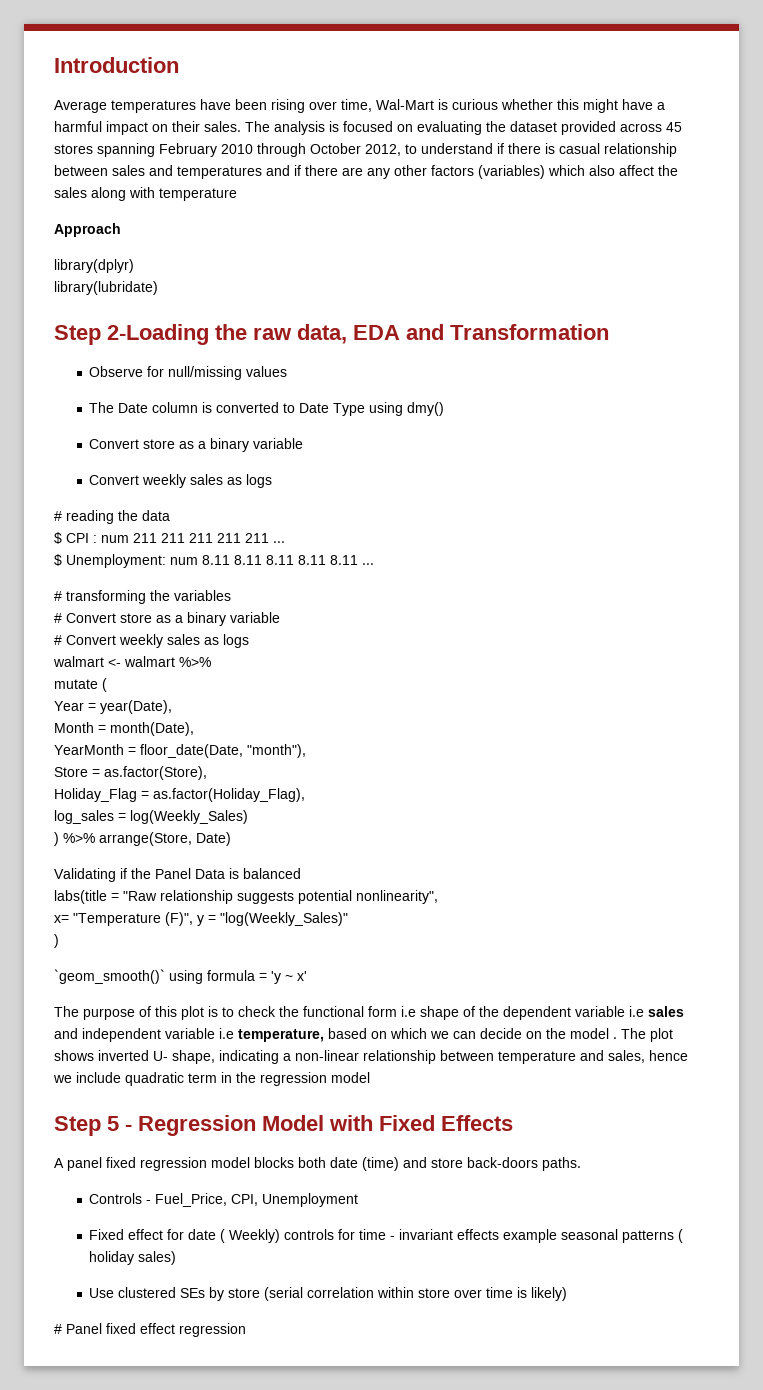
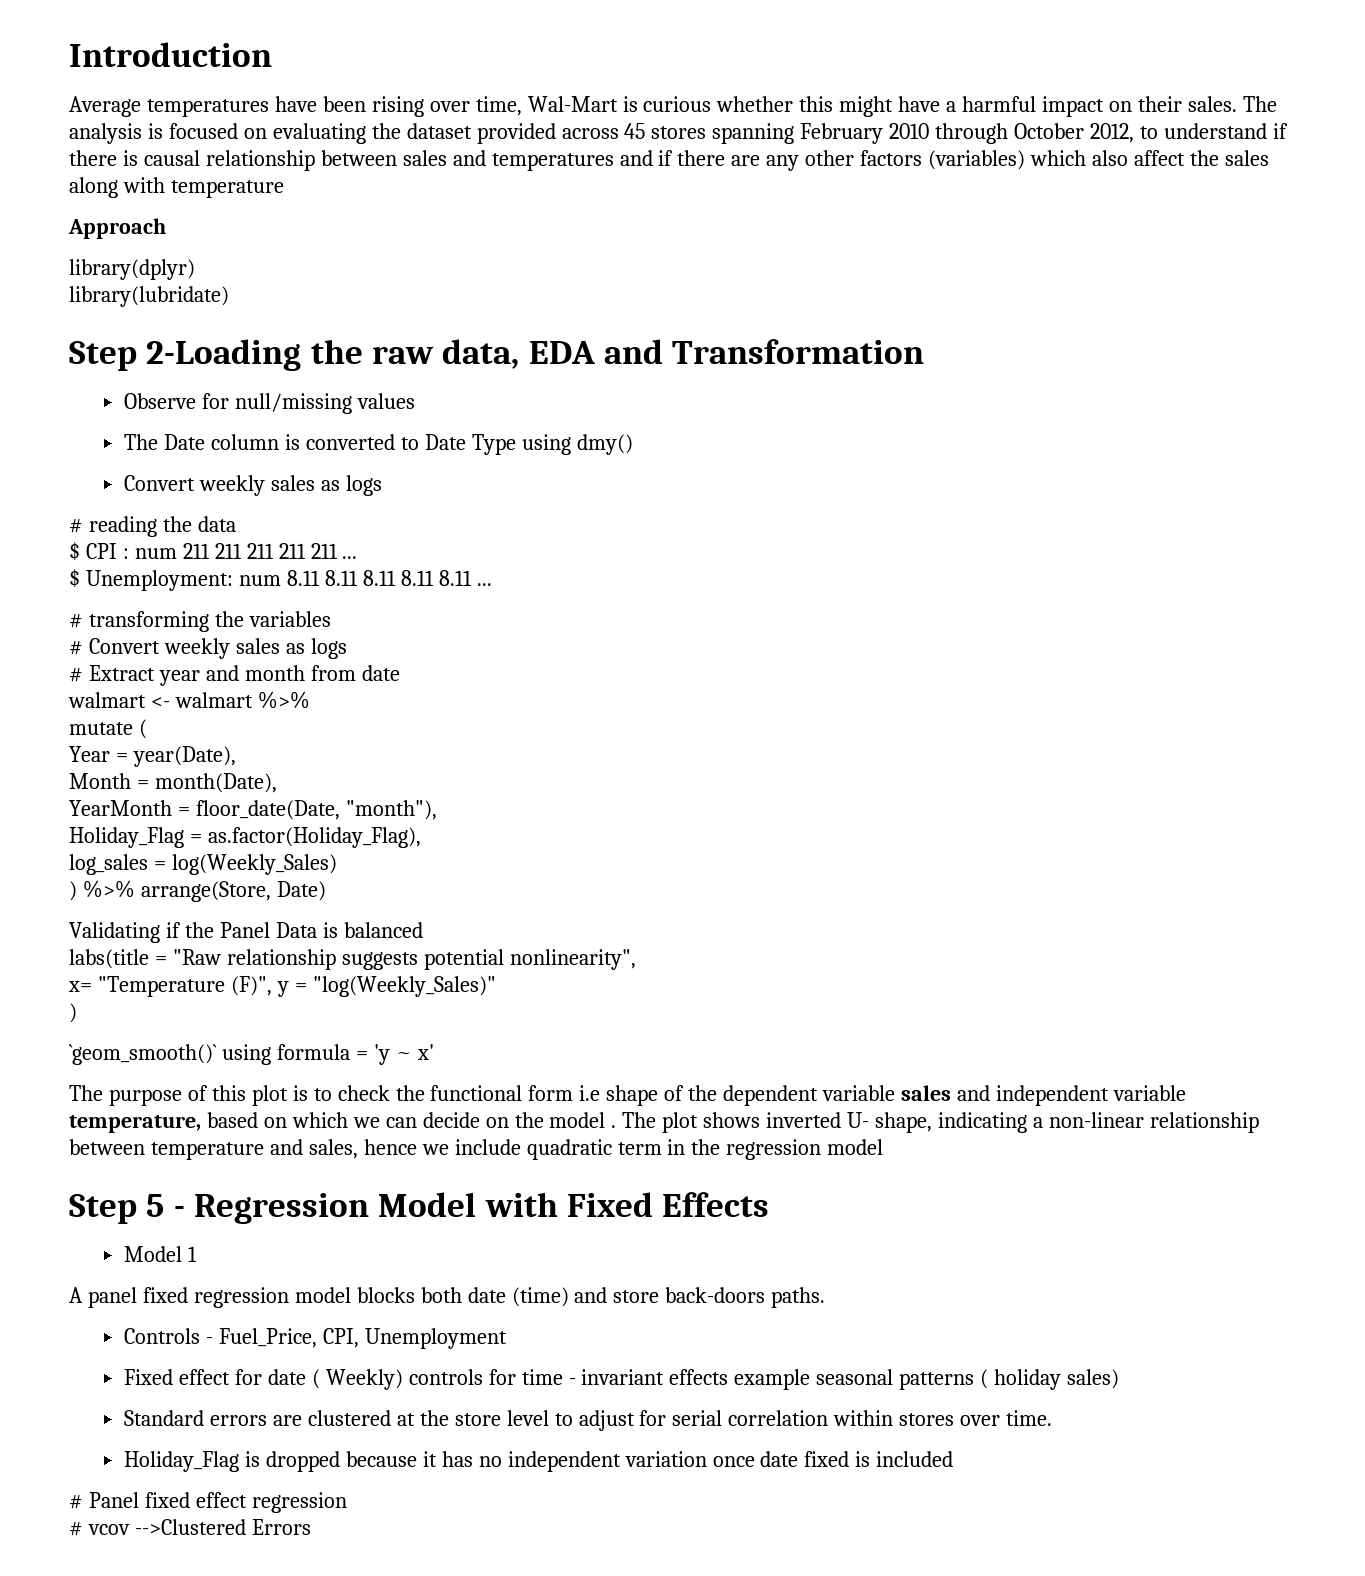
[559,143,600,154] casual -> [143,150,200,166] causal
[89,438,304,452] // Convert store as a binary variable -> (633, 444) none
[54,612,280,626] // # Convert store as a binary variable -> (331, 619) none
(249, 641) none -> [69,665,400,686] // # Extract year and month from date
[54,766,207,780] // Store = as.factor(Store), -> (437, 810) none
[629,1006,644,1017] i.e -> (896, 1093) none
[219,1028,234,1039] i.e -> (1186, 1093) none
(513, 1123) none -> [124,1246,198,1262] // Model 1
[89,1287,568,1301] Use clustered SEs by store (serial correlation within store over time is likely) -> [124,1410,1053,1431] [124,1451,954,1472] Standard errors are clustered at the store level to adjust for serial correlation within stores over time. // Holiday_Flag is dropped because it has no independent variation once date fixed is included
(246, 1330) none -> [69,1519,311,1536] // # vcov -->Clustered Errors

